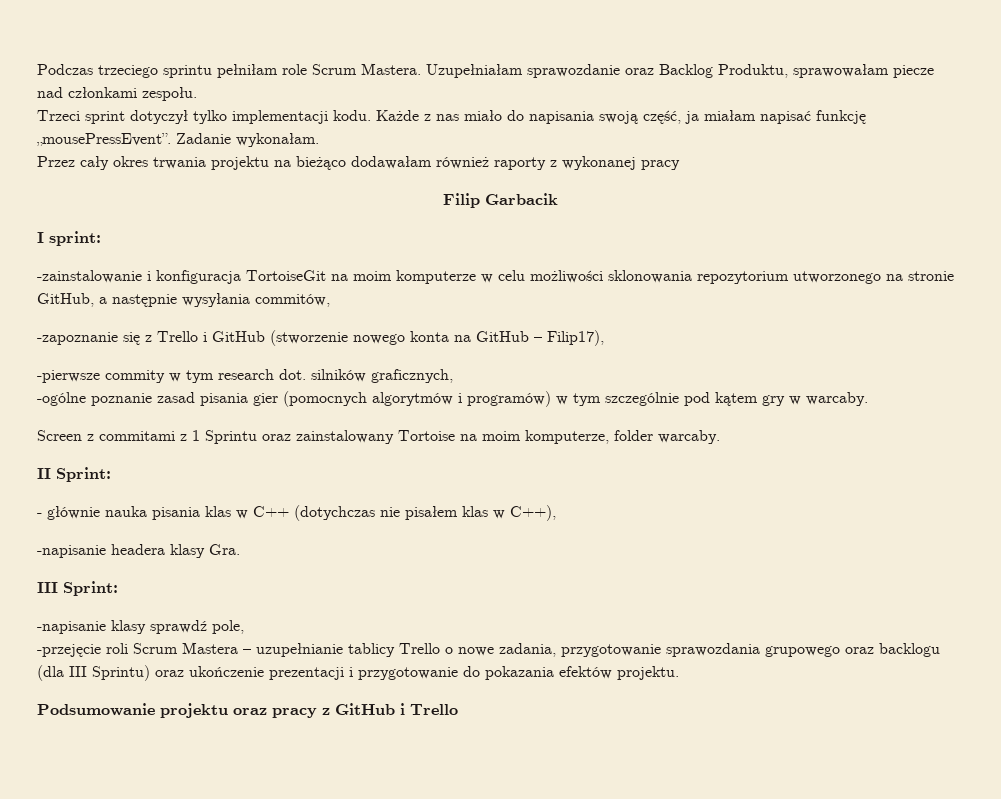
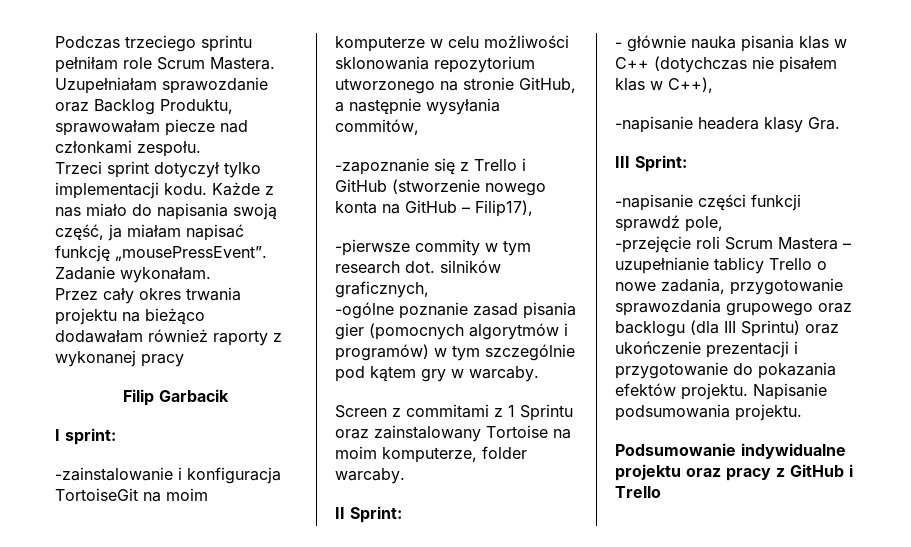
[111,620,146,634] klasy -> [698,194,801,211] części funkcji
(679, 673) none -> [753,383,827,400] [615,404,802,421] Napisanie podsumowania projektu.
(155, 709) none -> [741,443,846,459] indywidualne

